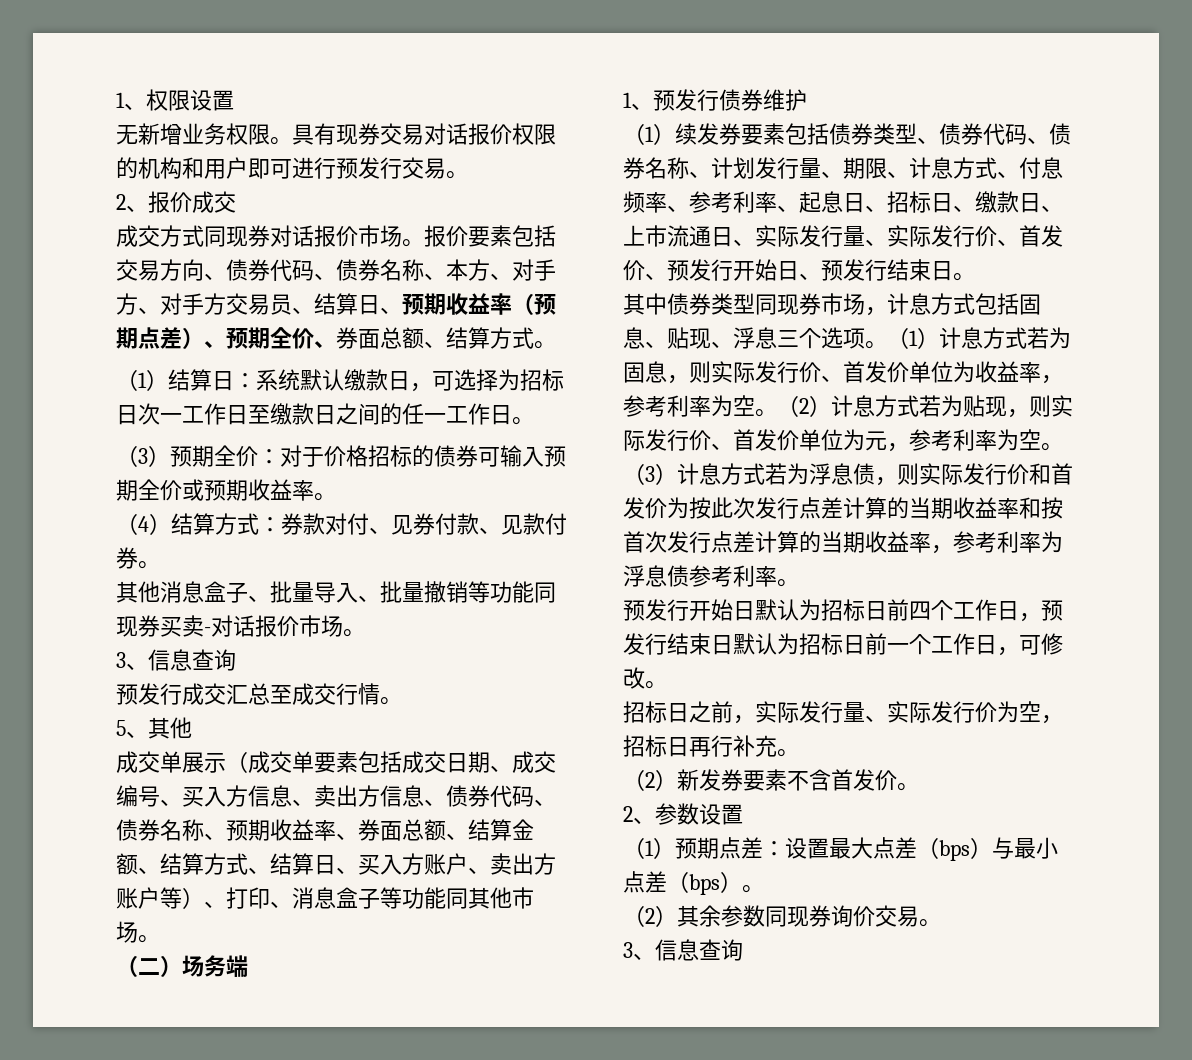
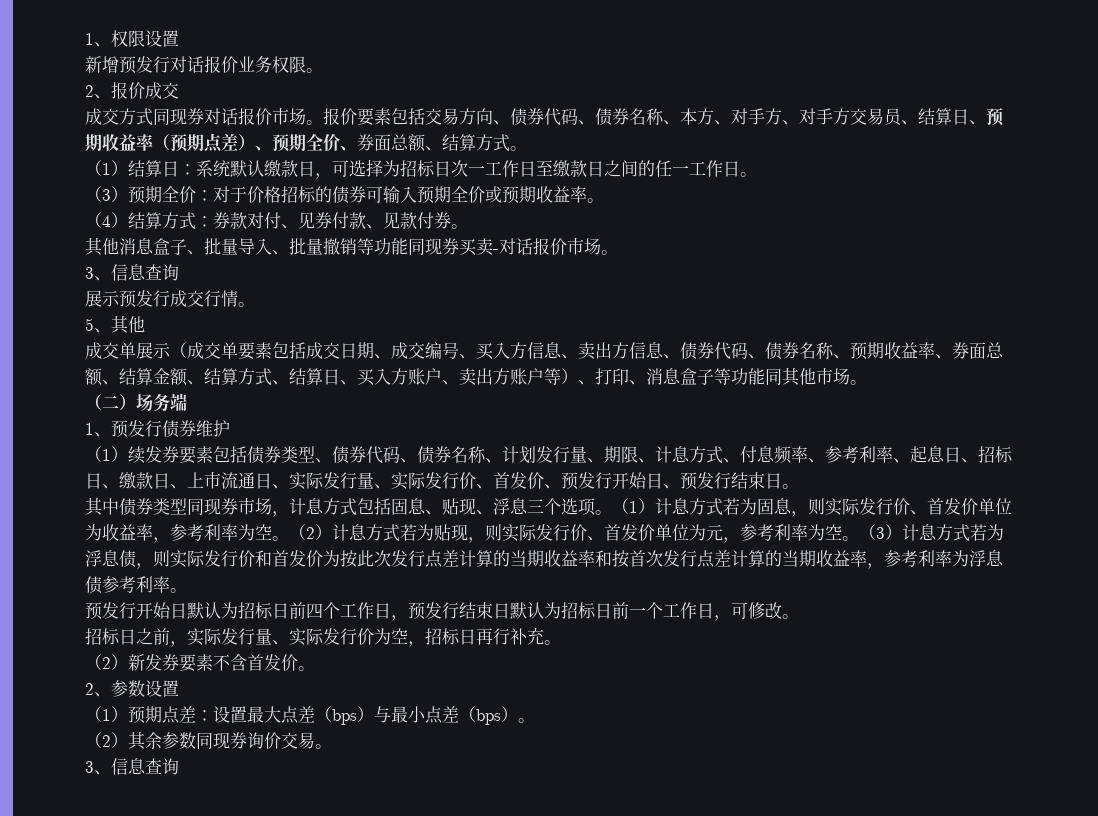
[116,123,556,145] [116,157,446,179] 无新增业务权限。具有现券交易对话报价权限的机构和用户即可进行预发行交易 -> [85,56,306,74] 新增预发行对话报价业务权限
(236, 660) none -> [85,290,120,307] 展示
[226,683,336,705] 汇总至成交 -> (204, 298) none

